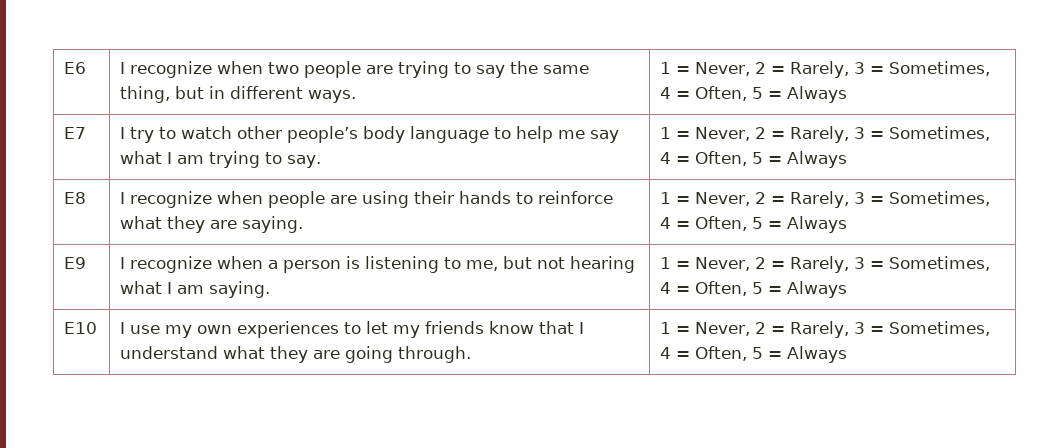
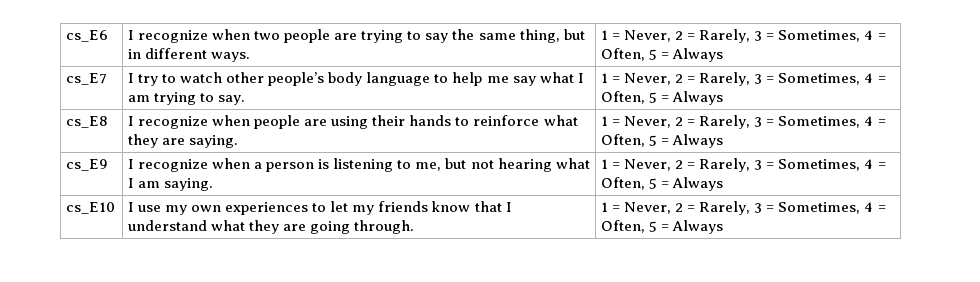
[64,62,87,74] E6 -> [66,30,109,42] cs_E6
[64,127,87,139] E7 -> [66,73,108,85] cs_E7
[64,192,87,204] E8 -> [66,116,109,128] cs_E8
[64,257,87,269] E9 -> [66,159,109,171] cs_E9
[64,322,98,334] E10 -> [66,202,116,214] cs_E10

